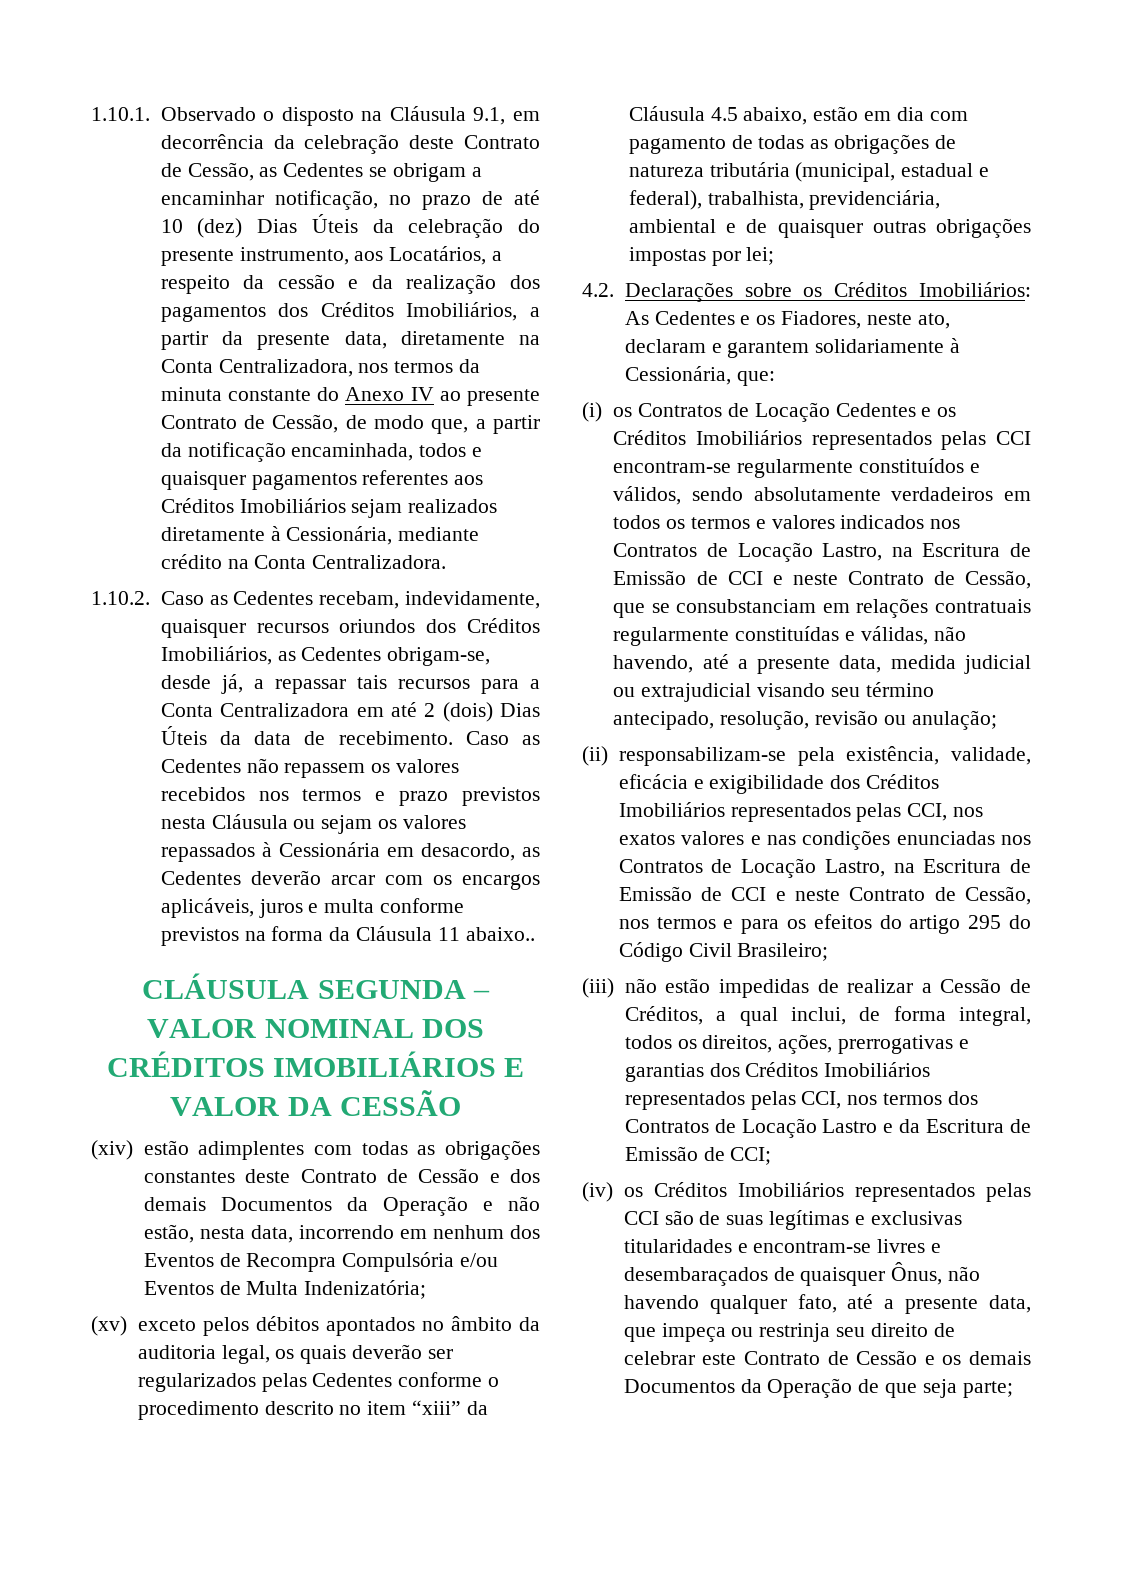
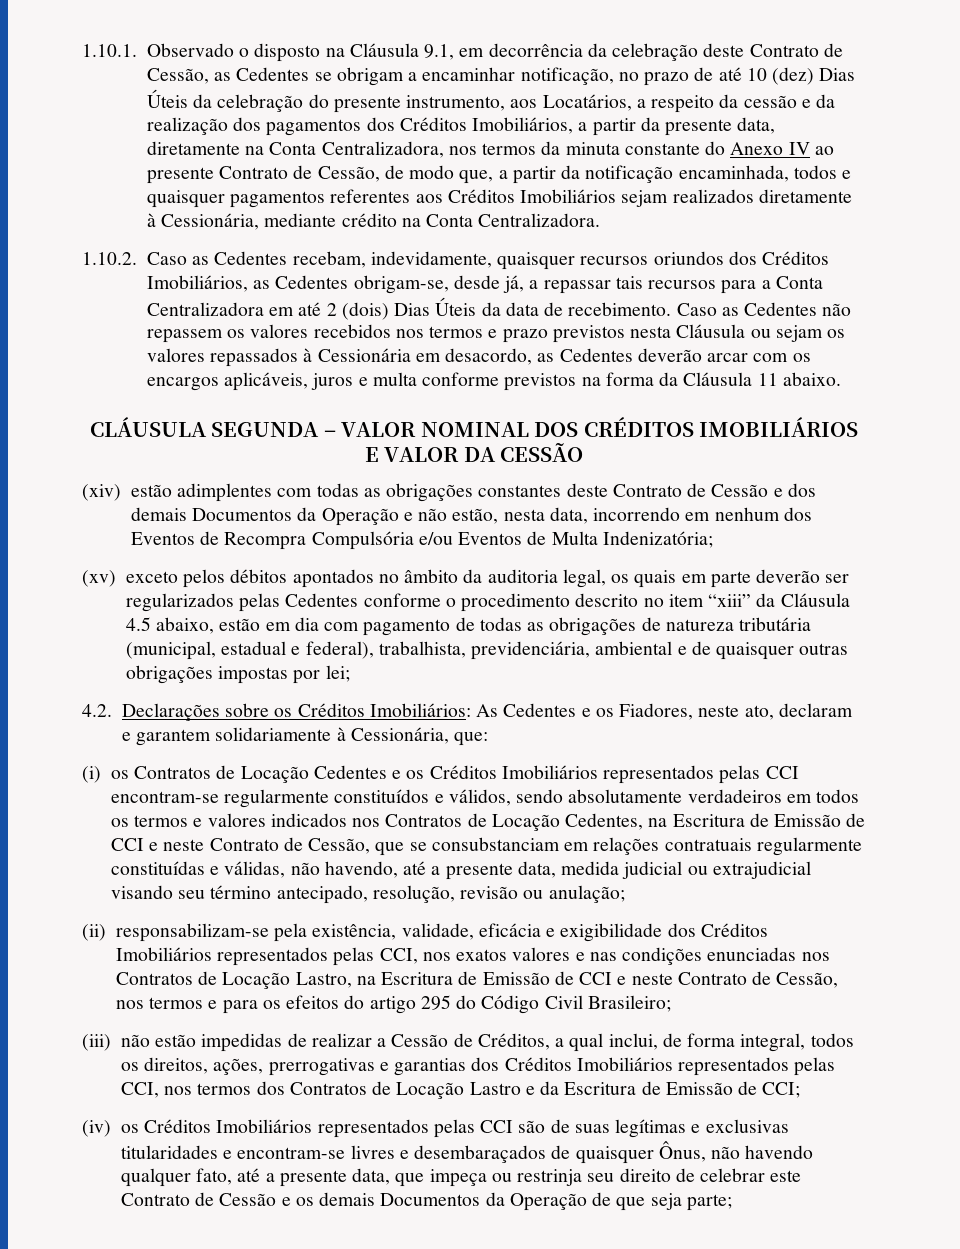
[465,927,535,941] abaixo.. -> [782,372,841,386] abaixo.
(347, 1354) none -> [681,571,751,588] em parte
[822,543,883,561] Lastro, -> [565,813,644,830] Cedentes,

